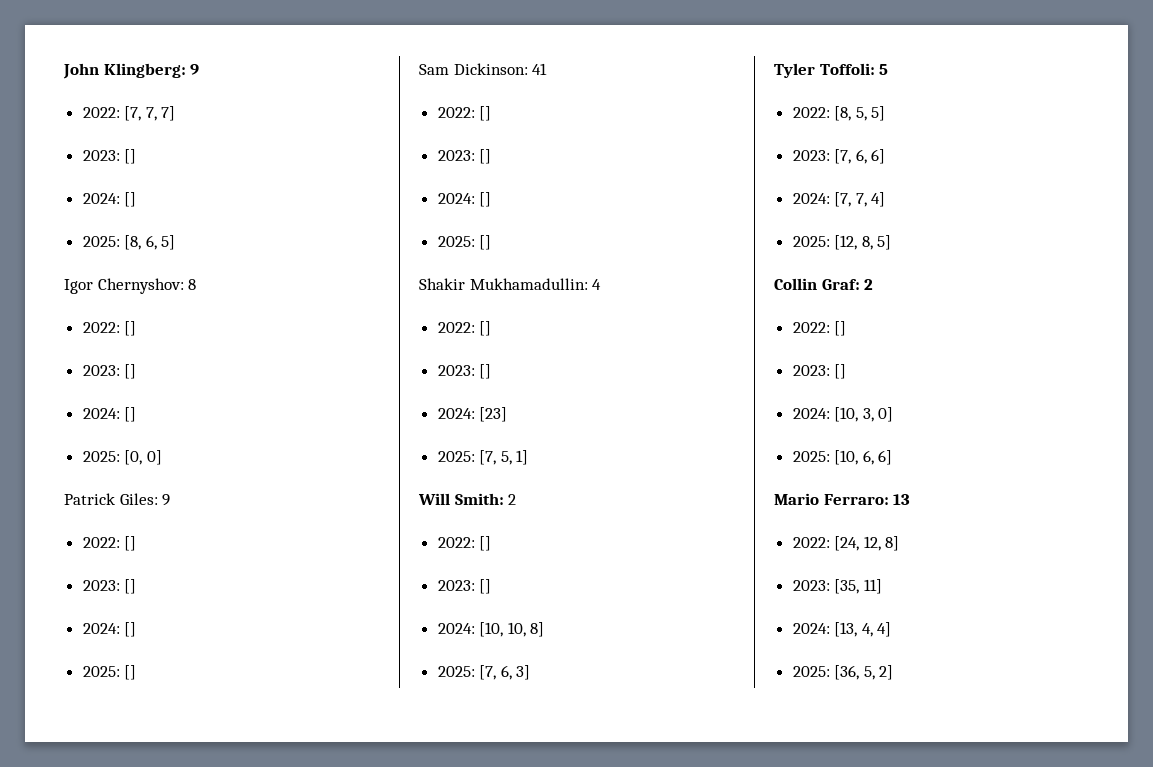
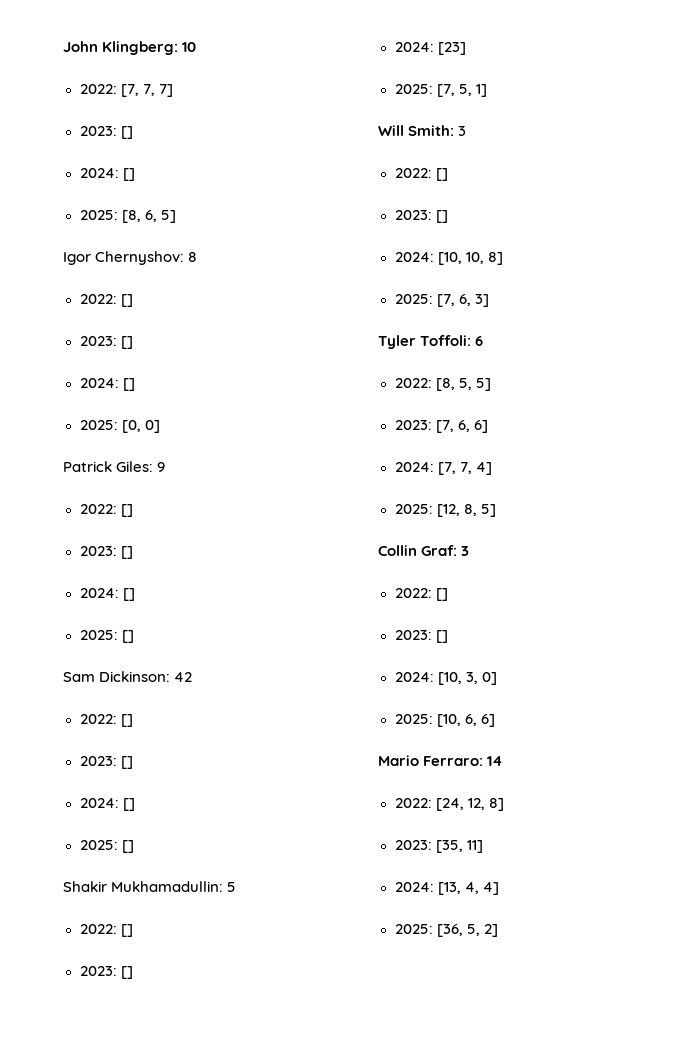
[190,64,200,75] 9 -> [182,42,197,52] 10
[532,63,548,75] 41 -> [174,672,193,682] 42
[592,279,602,290] 4 -> [227,882,237,892] 5
[508,494,517,505] 2 -> [458,126,467,136] 3
[879,64,889,75] 5 -> [475,336,484,346] 6
[864,279,874,290] 2 -> [461,546,470,556] 3
[893,494,911,505] 13 -> [487,756,504,766] 14

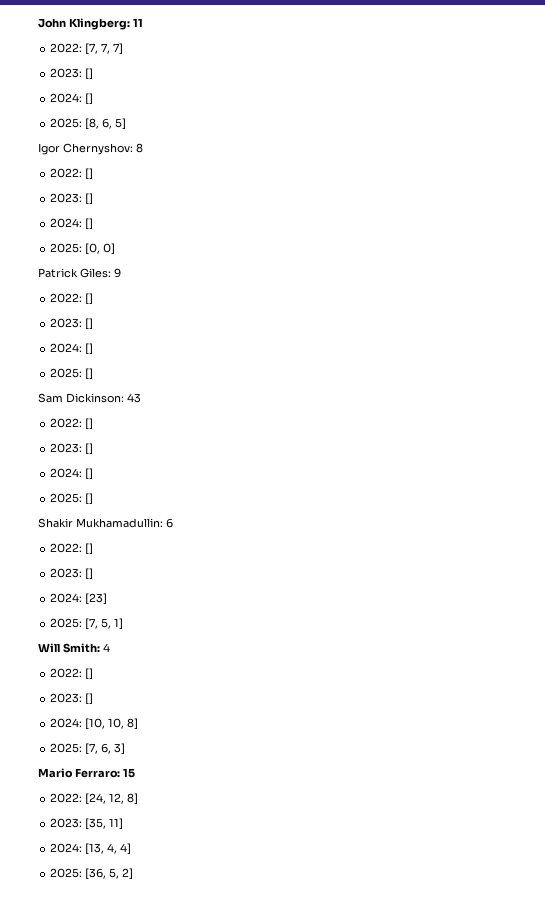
[182,42,197,52] 10 -> [133,18,143,27] 11
[174,672,193,682] 42 -> [127,393,141,403] 43
[227,882,237,892] 5 -> [166,518,173,528] 6
[458,126,467,136] 3 -> [103,643,110,652] 4
[378,335,484,349] [394,378,491,391] [394,420,488,433] [394,462,492,475] [394,504,496,517] [378,545,470,556] [394,588,448,601] [394,630,448,643] [394,672,497,685] [394,714,495,727] // Tyler Toffoli: 6 // 2022: [8, 5, 5] // 2023: [7, 6, 6] // 2024: [7, 7, 4] // 2025: [12, 8, 5] // Collin Graf: 3 // 2022: [] // 2023: [] // 2024: [10, 3, 0] // 2025: [10, 6, 6] -> (126, 749) none
[487,756,504,766] 14 -> [123,768,135,778] 15

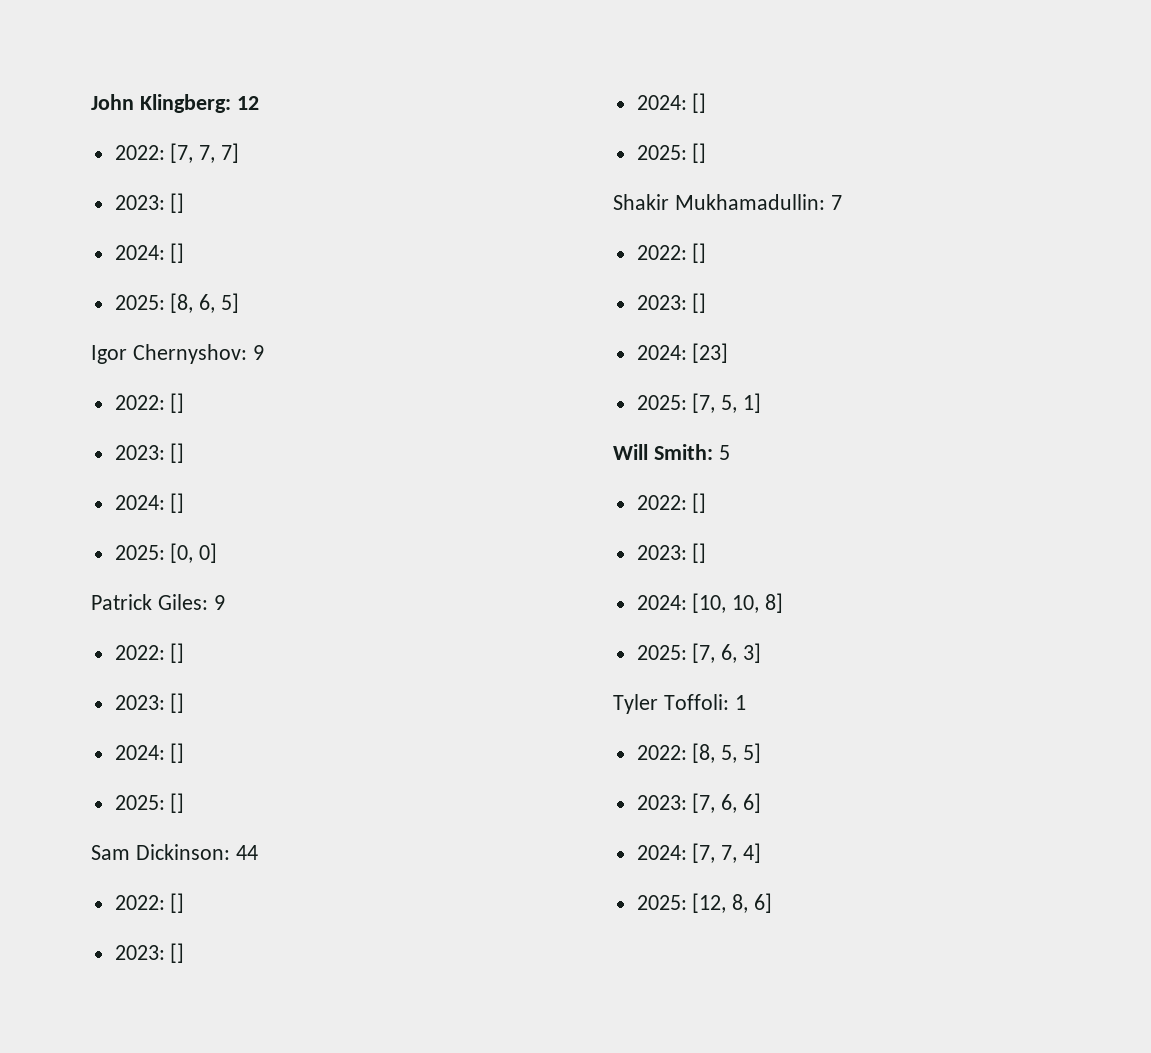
[133,18,143,27] 11 -> [236,96,259,110] 12
[136,143,143,153] 8 -> [252,345,264,360] 9
[127,393,141,403] 43 -> [235,845,258,860] 44
[166,518,173,528] 6 -> [830,195,842,210] 7
[103,643,110,652] 4 -> [718,445,730,460] 5
[38,768,135,778] [50,793,139,805] [50,818,124,830] [50,843,118,855] Mario Ferraro: 15 // 2022: [24, 12, 8] // 2023: [35, 11] // 2024: [13, 4, -> [613,694,746,714] [636,743,762,763] [636,793,762,813] [636,843,738,863] Tyler Toffoli: 1 // 2022: [8, 5, 5] // 2023: [7, 6, 6] // 2024: [7, 7,
[85,868,134,880] [36, 5, 2] -> [692,893,773,913] [12, 8, 6]

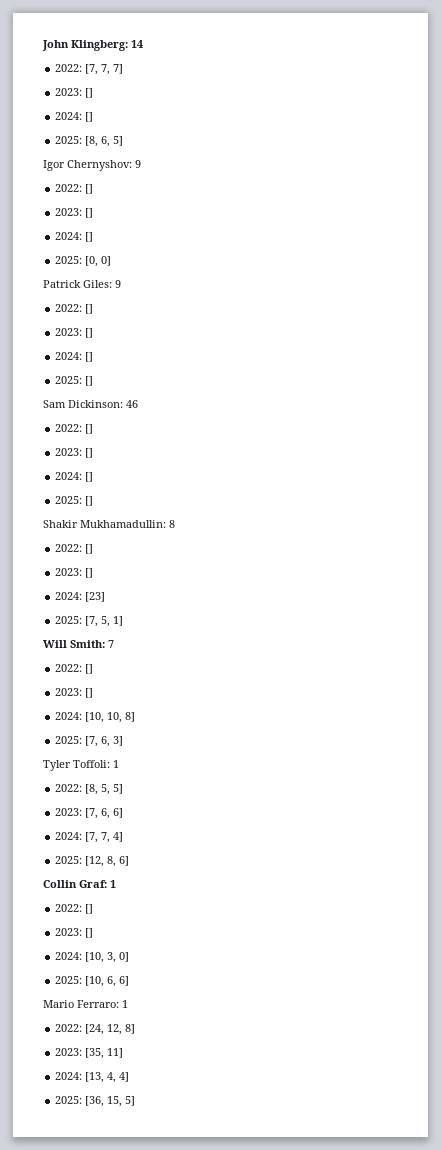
[236,96,259,110] 12 -> [131,40,143,48] 14
[235,845,258,860] 44 -> [126,400,138,408] 46
[830,195,842,210] 7 -> [169,520,175,528] 8
[718,445,730,460] 5 -> [108,640,114,648] 7
(773, 903) none -> [43,880,116,888] [55,904,94,914] [55,928,94,938] [55,952,130,963] [55,976,130,987] [43,1000,128,1008] [55,1024,136,1035] [55,1048,124,1059] [55,1072,130,1083] [55,1096,136,1107] // Collin Graf: 1 // 2022: [] // 2023: [] // 2024: [10, 3, 0] // 2025: [10, 6, 6] // Mario Ferraro: 1 // 2022: [24, 12, 8] // 2023: [35, 11] // 2024: [13, 4, 4] // 2025: [36, 15, 5]

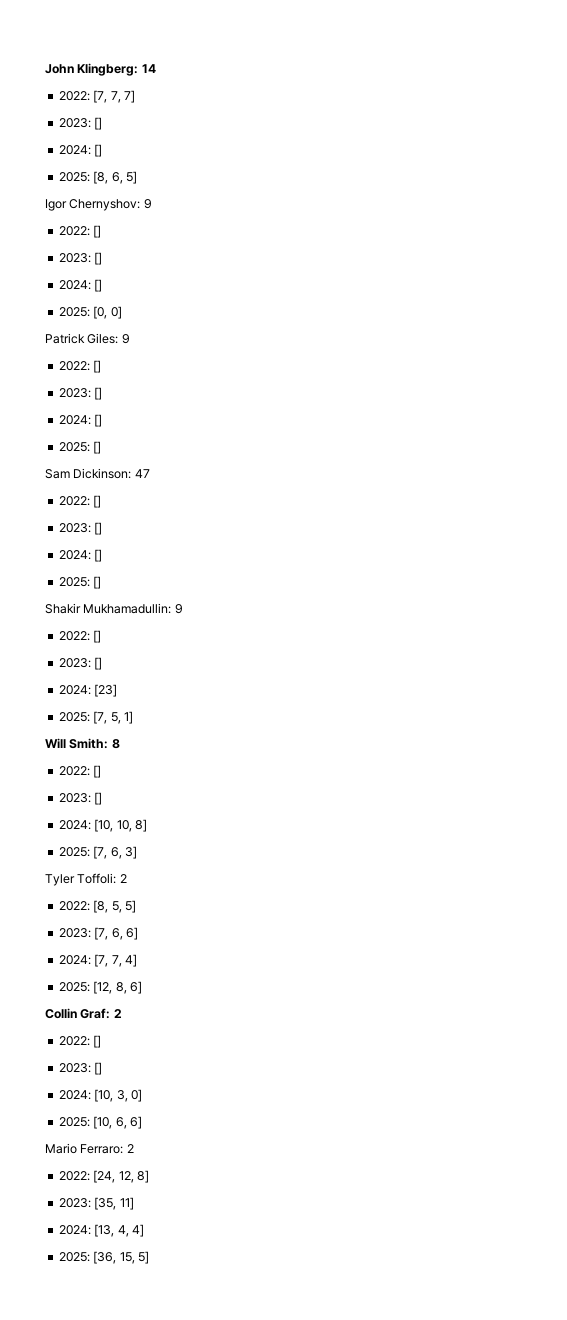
[126,400,138,408] 46 -> [134,469,150,478] 47
[169,520,175,528] 8 -> [174,604,183,614] 9
[108,640,114,648] 7 -> [111,739,120,749] 8
[113,760,119,768] 1 -> [119,874,127,883] 2
[110,880,116,888] 1 -> [113,1009,122,1018] 2
[122,1000,128,1008] 1 -> [126,1144,134,1153] 2

